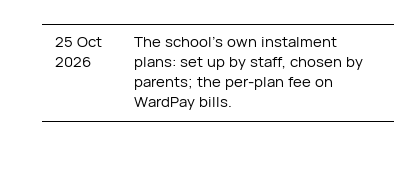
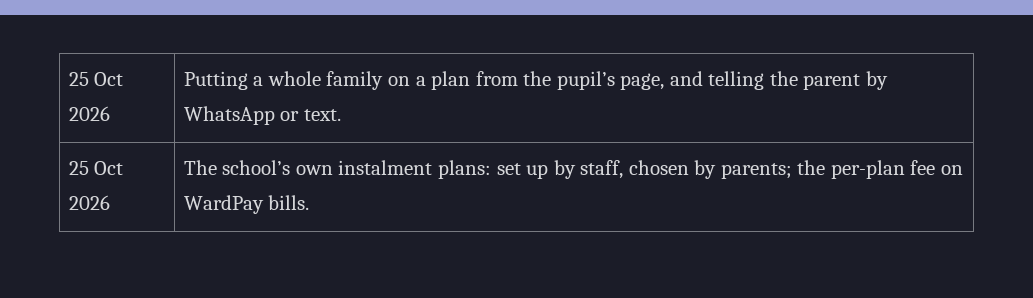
[54,37,102,47] [54,57,91,67] 25 Oct 2026 -> [68,72,124,86] [68,106,110,121] [183,71,888,90] [183,106,341,125] [68,161,124,175] [68,195,110,210] 25 Oct 2026 | Putting a whole family on a plan from the pupil’s page, and telling the parent by WhatsApp or text. // 25 Oct 2026

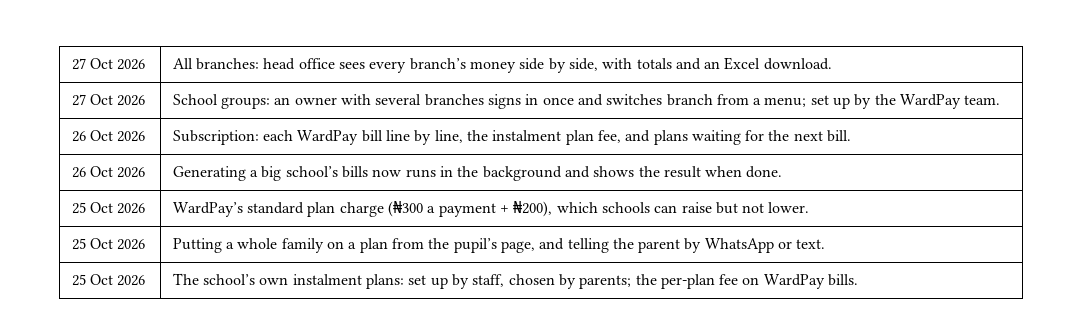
(68, 79) none -> [71,58,146,70] [172,57,832,73] [71,94,146,106] [172,94,1001,109] [71,130,146,142] [172,130,852,145] [71,166,146,178] [172,166,783,181] [71,202,146,214] [172,201,810,217] 27 Oct 2026 | All branches: head office sees every branch’s money side by side, with totals and an Excel download. // 27 Oct 2026 | School groups: an owner with several branches signs in once and switches branch from a menu; set up by the WardPay team. // 26 Oct 2026 | Subscription: each WardPay bill line by line, the instalment plan fee, and plans waiting for the next bill. // 26 Oct 2026 | Generating a big school’s bills now runs in the background and shows the result when done. // 25 Oct 2026 | WardPay’s standard plan charge (₦300 a payment + ₦200), which schools can raise but not lower. //

